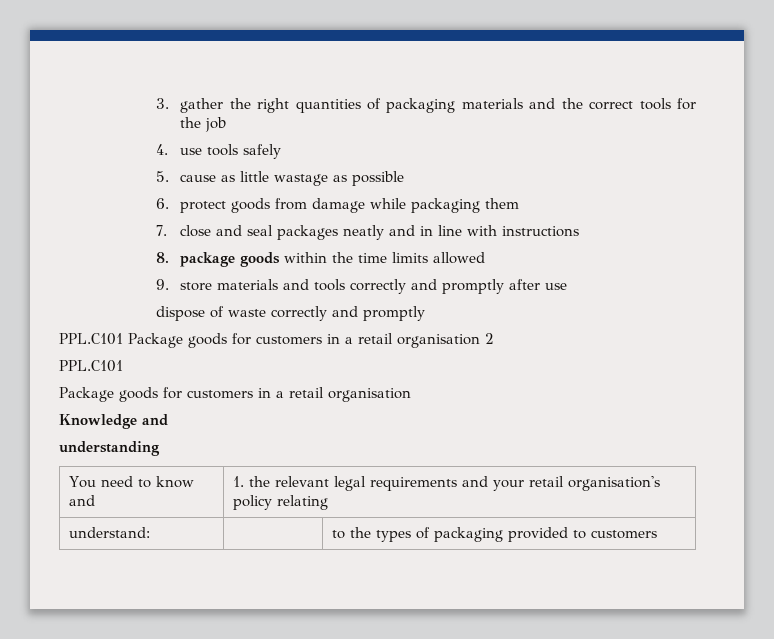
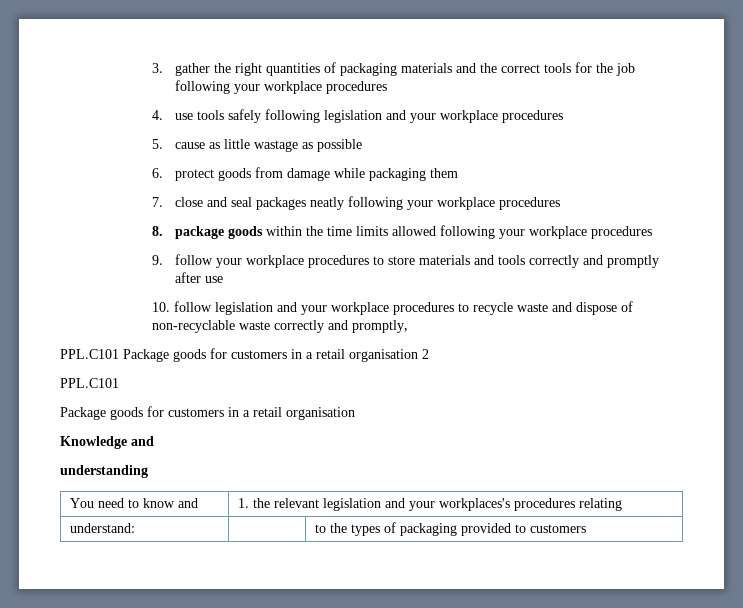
(227, 124) none -> [174,80,387,94] following your workplace procedures
(282, 151) none -> [264,109,563,123] following legislation and your workplace procedures
[389,225,580,237] and in line with instructions -> [347,196,560,210] following your workplace procedures
[156,279,170,290] // 9. -> [439,225,652,239] [151,254,384,268] following your workplace procedures // 9. follow your workplace procedures to
(568, 286) none -> [151,301,572,315] 10. follow legislation and your workplace procedures to recycle waste and
(225, 312) none -> [151,320,235,333] non-recyclable
[363,306,426,321] promptly -> [351,320,408,333] promptly,
[334,476,661,491] [233,495,273,510] legal requirements and your retail organisation's policy -> [322,498,575,511] legislation and your workplaces's procedures

